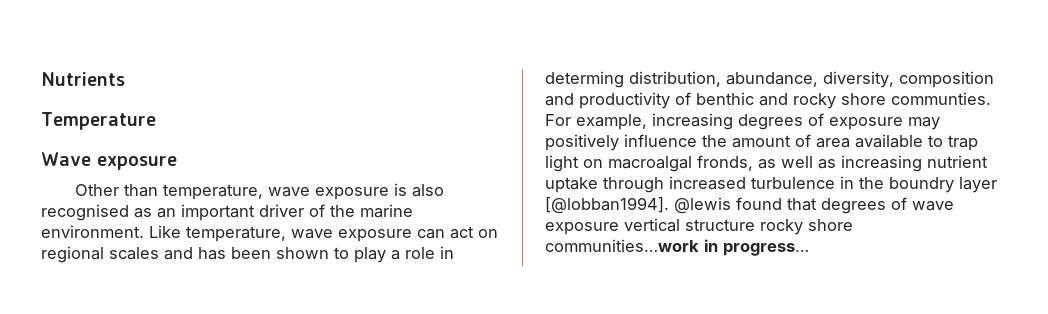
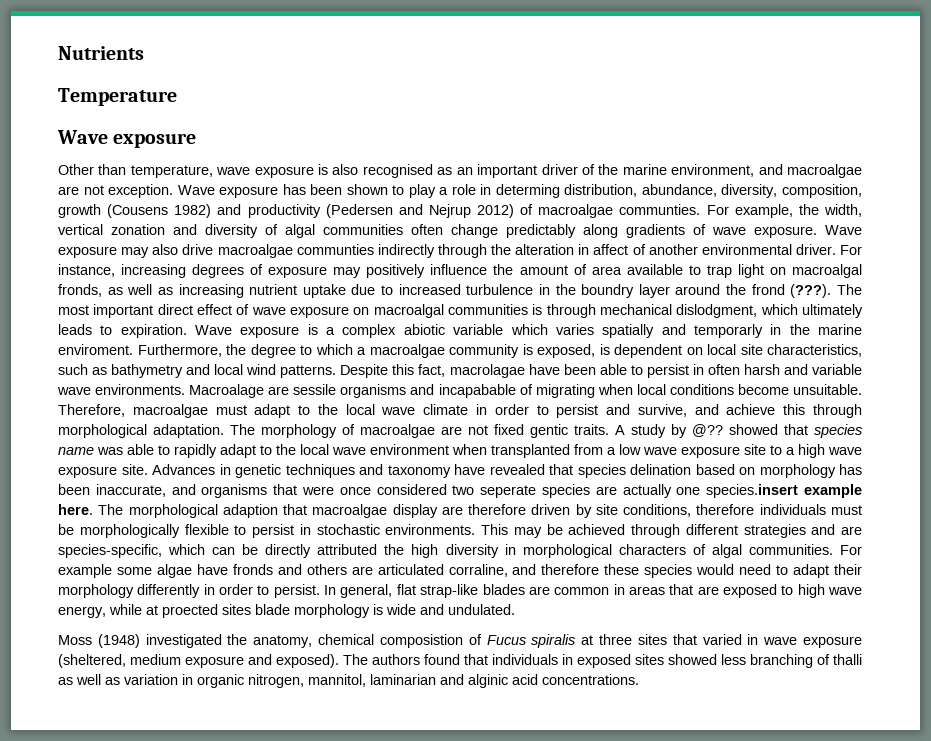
[41,225,498,242] [41,246,193,263] environment. Like temperature, wave exposure can act on regional scales and -> [671,164,862,178] [58,184,279,198] environment, and macroalgae are not exception. Wave exposure
[899,71,994,88] [545,92,991,109] [545,114,647,130] composition and productivity of benthic and rocky shore communties. For example, -> [781,184,862,198] [58,204,862,218] [58,224,862,238] [58,244,862,258] [58,264,115,277] composition, growth (Cousens 1982) and productivity (Pedersen and Nejrup 2012) of macroalgae communties. For example, the width, vertical zonation and diversity of algal communities often change predictably along gradients of wave exposure. Wave exposure may also drive macroalgae communties indirectly through the alteration in affect of another environmental driver. For instance,
[603,177,664,193] through -> [351,284,394,295] due to
[545,197,954,214] [545,218,853,235] [545,239,809,256] [@lobban1994]. @lewis found that degrees of wave exposure vertical structure rocky shore communities…work in progress… -> [675,284,863,298] [58,304,864,318] [58,324,863,338] [58,344,862,358] [58,364,862,378] [57,384,862,398] [58,404,863,418] [58,424,862,438] [58,444,862,458] [58,464,862,478] [58,484,862,498] [58,504,862,518] [58,524,862,538] [58,544,863,558] [58,564,863,578] [58,584,863,598] [58,604,515,618] [58,634,863,648] [58,654,862,668] [58,674,639,688] around the frond (???). The most important direct effect of wave exposure on macroalgal communities is through mechanical dislodgment, which ultimately leads to expiration. Wave exposure is a complex abiotic variable which varies spatially and temporarly in the marine enviroment. Furthermore, the degree to which a macroalgae community is exposed, is dependent on local site characteristics, such as bathymetry and local wind patterns. Despite this fact, macrolagae have been able to persist in often harsh and variable wave environments. Macroalage are sessile organisms and incapabable of migrating when local conditions become unsuitable. Therefore, macroalgae must adapt to the local wave climate in order to persist and survive, and achieve this through morphological adaptation. The morphology of macroalgae are not fixed gentic traits. A study by @?? showed that species name was able to rapidly adapt to the local wave environment when transplanted from a low wave exposure site to a high wave exposure site. Advances in genetic techniques and taxonomy have revealed that species delination based on morphology has been inaccurate, and organisms that were once considered two seperate species are actually one species.insert example here. The morphological adaption that macroalgae display are therefore driven by site conditions, therefore individuals must be morphologically flexible to persist in stochastic environments. This may be achieved through different strategies and are species-specific, which can be directly attributed the high diversity in morphological characters of algal communities. For example some algae have fronds and others are articulated corraline, and therefore these species would need to adapt their morphology differently in order to persist. In general, flat strap-like blades are common in areas that are exposed to high wave energy, while at proected sites blade morphology is wide and undulated. // Moss (1948) investigated the anatomy, chemical composistion of Fucus spiralis at three sites that varied in wave exposure (sheltered, medium exposure and exposed). The authors found that individuals in exposed sites showed less branching of thalli as well as variation in organic nitrogen, mannitol, laminarian and alginic acid concentrations.

